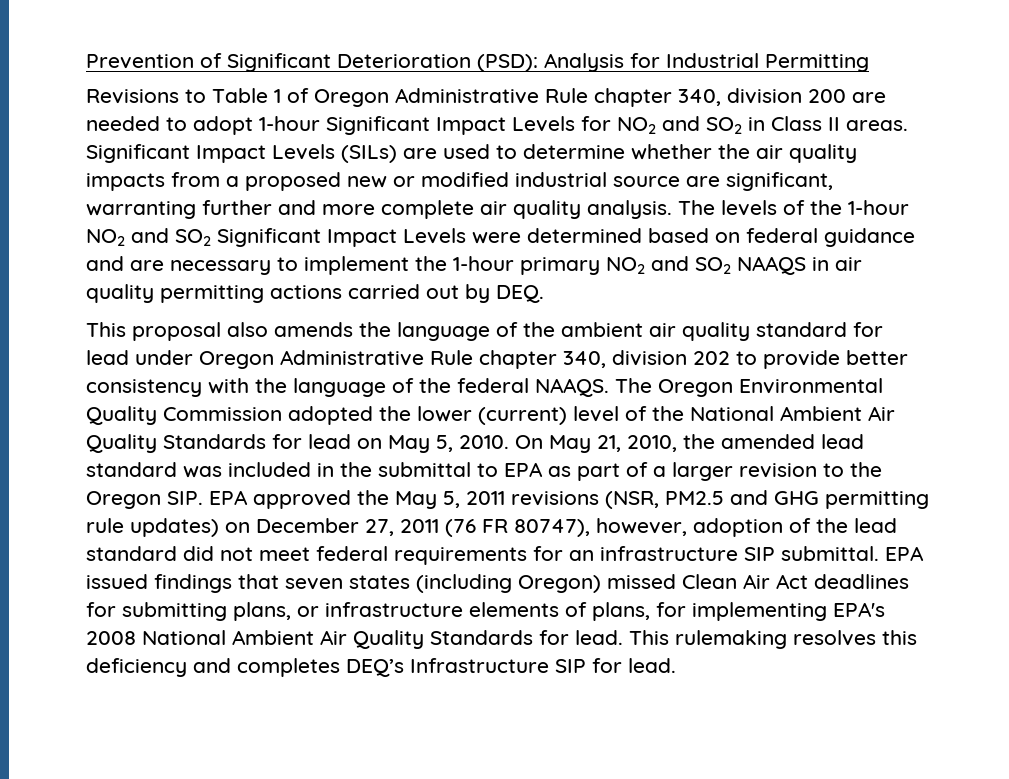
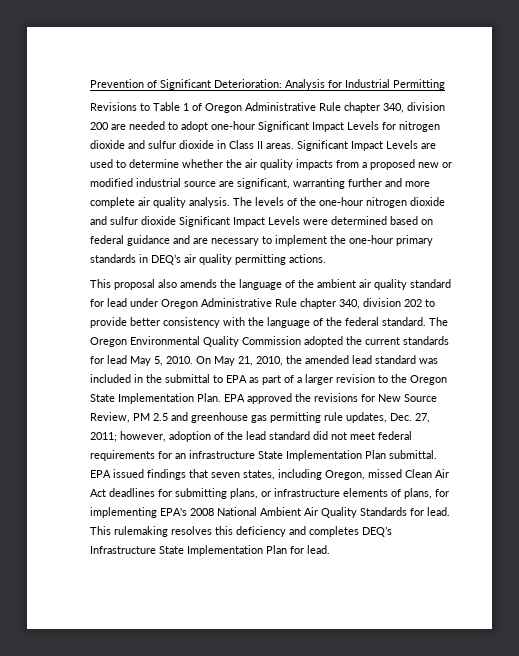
[337,54,539,72] Deterioration (PSD): -> [214,79,283,88] Deterioration:
[259,116,321,131] 1-hour -> [211,121,256,130] one-hour
[617,116,743,134] NO2 and SO2 -> [399,121,441,132] [90,140,215,149] nitrogen dioxide and sulfur dioxide
[341,145,398,163] (SILs) -> (419, 144) none
[848,200,910,215] [86,228,212,246] 1-hour NO2 and SO2 -> [319,197,446,208] [90,216,177,225] one-hour nitrogen dioxide and sulfur dioxide
[453,256,863,275] [86,284,545,303] 1-hour primary NO2 and SO2 NAAQS in air quality permitting actions carried out by DEQ. -> [349,235,434,246] [90,254,327,265] one-hour primary standards in DEQ’s air quality permitting actions.
[535,378,610,397] NAAQS. -> [382,317,427,326] standard.
[417,406,896,425] [86,434,383,453] lower (current) level of the National Ambient Air Quality Standards for lead on -> [365,336,450,345] [90,355,128,364] current standards for lead
[167,490,930,509] [86,518,591,537] SIP. EPA approved the May 5, 2011 revisions (NSR, PM2.5 and GHG permitting rule updates) on December 27, 2011 (76 FR 80747), -> [90,393,438,404] [90,412,431,423] [90,432,118,442] State Implementation Plan. EPA approved the revisions for New Source Review, PM 2.5 and greenhouse gas permitting rule updates, Dec. 27, 2011;
[744,547,776,561] SIP -> [258,450,387,461] State Implementation Plan
[349,574,602,593] states (including Oregon) -> [243,469,366,480] states, including Oregon,
[555,659,587,673] SIP -> [159,545,288,556] State Implementation Plan

